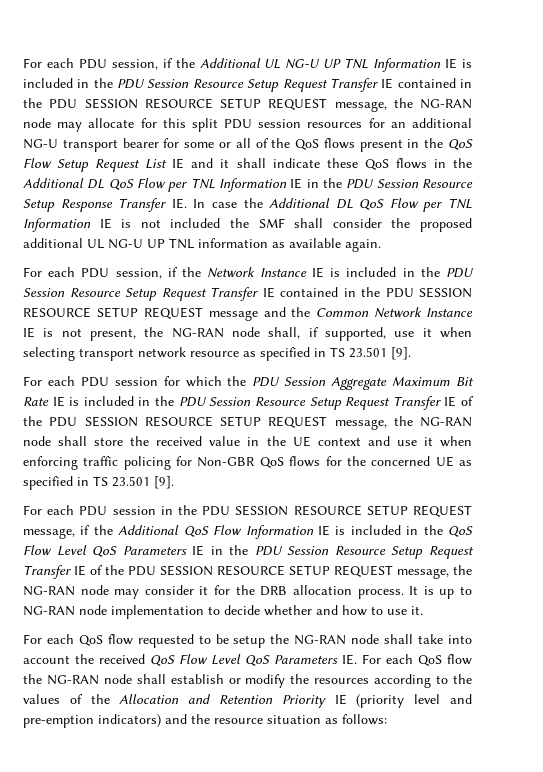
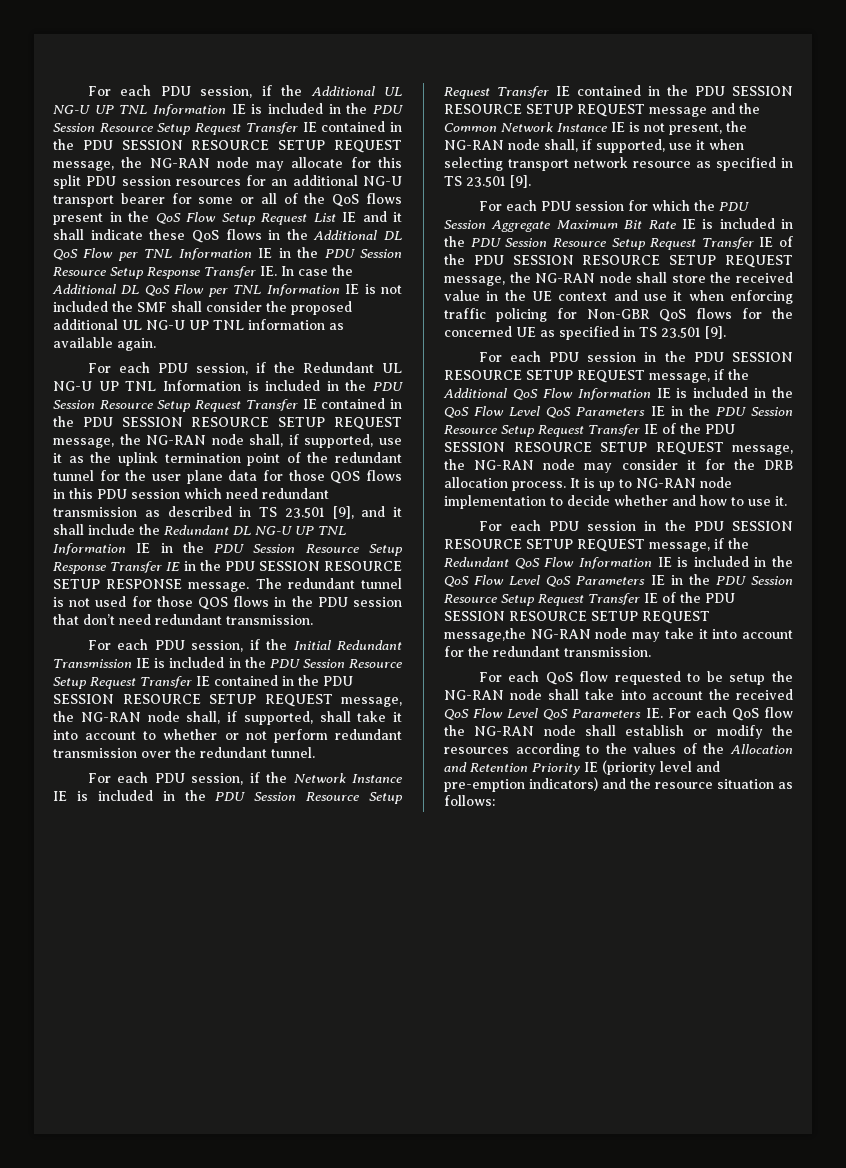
(381, 245) none -> [87,362,402,375] [53,380,403,391] [53,398,403,412] [53,416,403,430] [53,434,402,448] [53,452,402,466] [53,470,402,484] [53,488,329,499] [53,506,402,519] [53,524,346,535] [53,542,403,556] [53,560,402,574] [53,578,402,592] [53,596,402,610] [53,614,313,625] [87,639,403,652] [53,657,402,668] [53,675,353,689] [53,694,402,707] [53,711,402,725] [53,729,402,743] [53,747,315,758] // For each PDU session, if the Redundant UL NG-U UP TNL Information is included in the PDU Session Resource Setup Request Transfer IE contained in the PDU SESSION RESOURCE SETUP REQUEST message, the NG-RAN node shall, if supported, use it as the uplink termination point of the redundant tunnel for the user plane data for those QOS flows in this PDU session which need redundant transmission as described in TS 23.501 [9], and it shall include the Redundant DL NG-U UP TNL Information IE in the PDU Session Resource Setup Response Transfer IE in the PDU SESSION RESOURCE SETUP RESPONSE message. The redundant tunnel is not used for those QOS flows in the PDU session that don’t need redundant transmission. // For each PDU session, if the Initial Redundant Transmission IE is included in the PDU Session Resource Setup Request Transfer IE contained in the PDU SESSION RESOURCE SETUP REQUEST message, the NG-RAN node shall, if supported, shall take it into account to whether or not perform redundant transmission over the redundant tunnel.
(423, 610) none -> [478,520,793,531] [444,538,749,552] [444,556,793,569] [444,574,793,587] [444,592,735,606] [444,611,710,624] [444,628,793,642] [444,646,651,657] // For each PDU session in the PDU SESSION RESOURCE SETUP REQUEST message, if the Redundant QoS Flow Information IE is included in the QoS Flow Level QoS Parameters IE in the PDU Session Resource Setup Request Transfer IE of the PDU SESSION RESOURCE SETUP REQUEST message,the NG-RAN node may take it into account for the redundant transmission.

